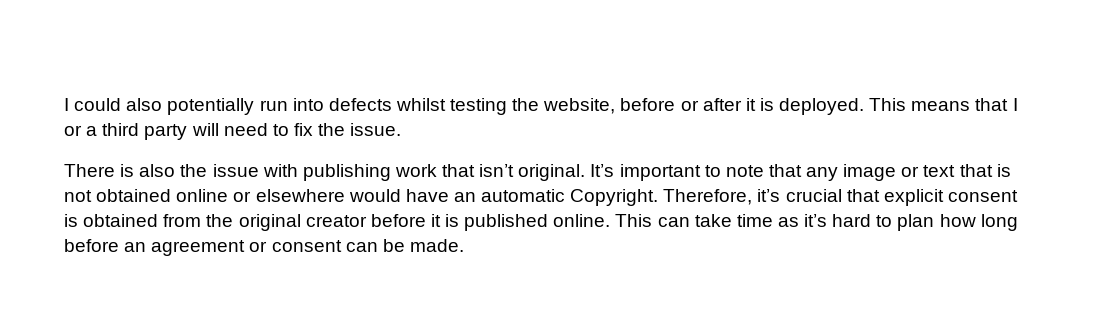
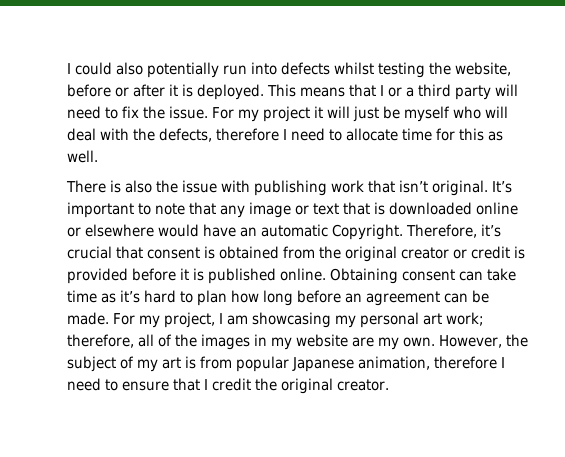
(402, 129) none -> [212,106,508,122] [67,128,503,142] [67,150,98,163] For my project it will just be myself who will deal with the defects, therefore I need to allocate time for this as well.
[64,189,172,202] not obtained -> [389,202,472,215] downloaded
[883,189,944,206] explicit -> (143, 252) none
(367, 221) none -> [453,246,525,259] [67,268,128,284] or credit is provided
[615,214,653,227] This -> [330,268,455,284] Obtaining consent
[249,240,342,252] or consent -> (440, 298) none
(464, 245) none -> [113,312,484,328] [67,334,528,350] [67,356,505,372] [67,378,389,394] For my project, I am showcasing my personal art work; therefore, all of the images in my website are my own. However, the subject of my art is from popular Japanese animation, therefore I need to ensure that I credit the original creator.

